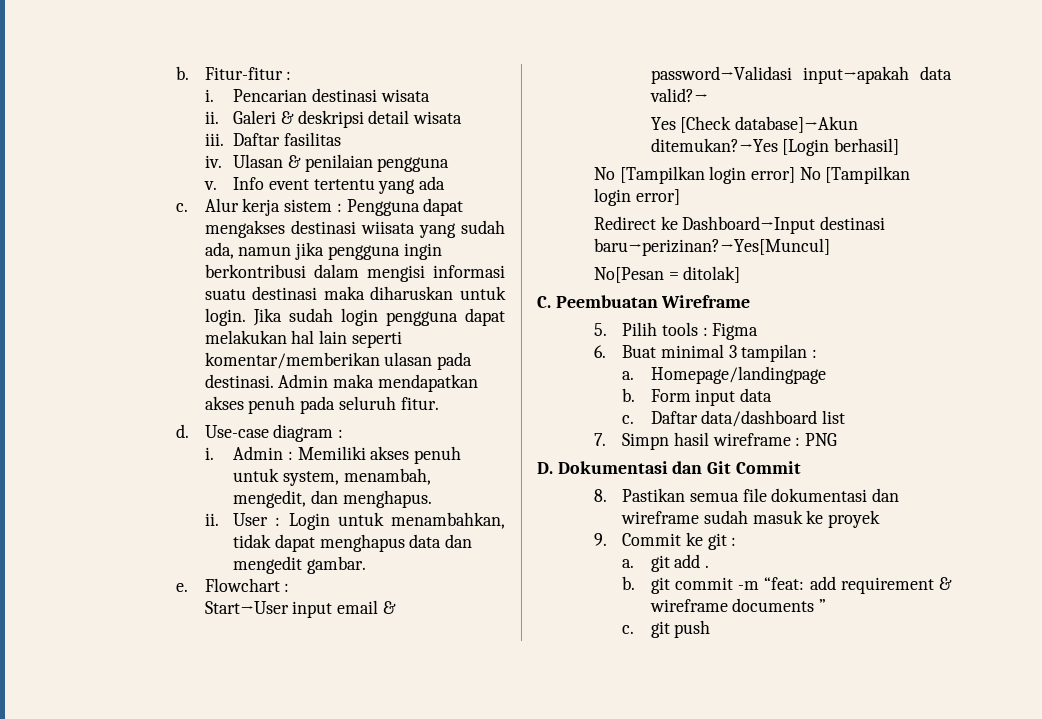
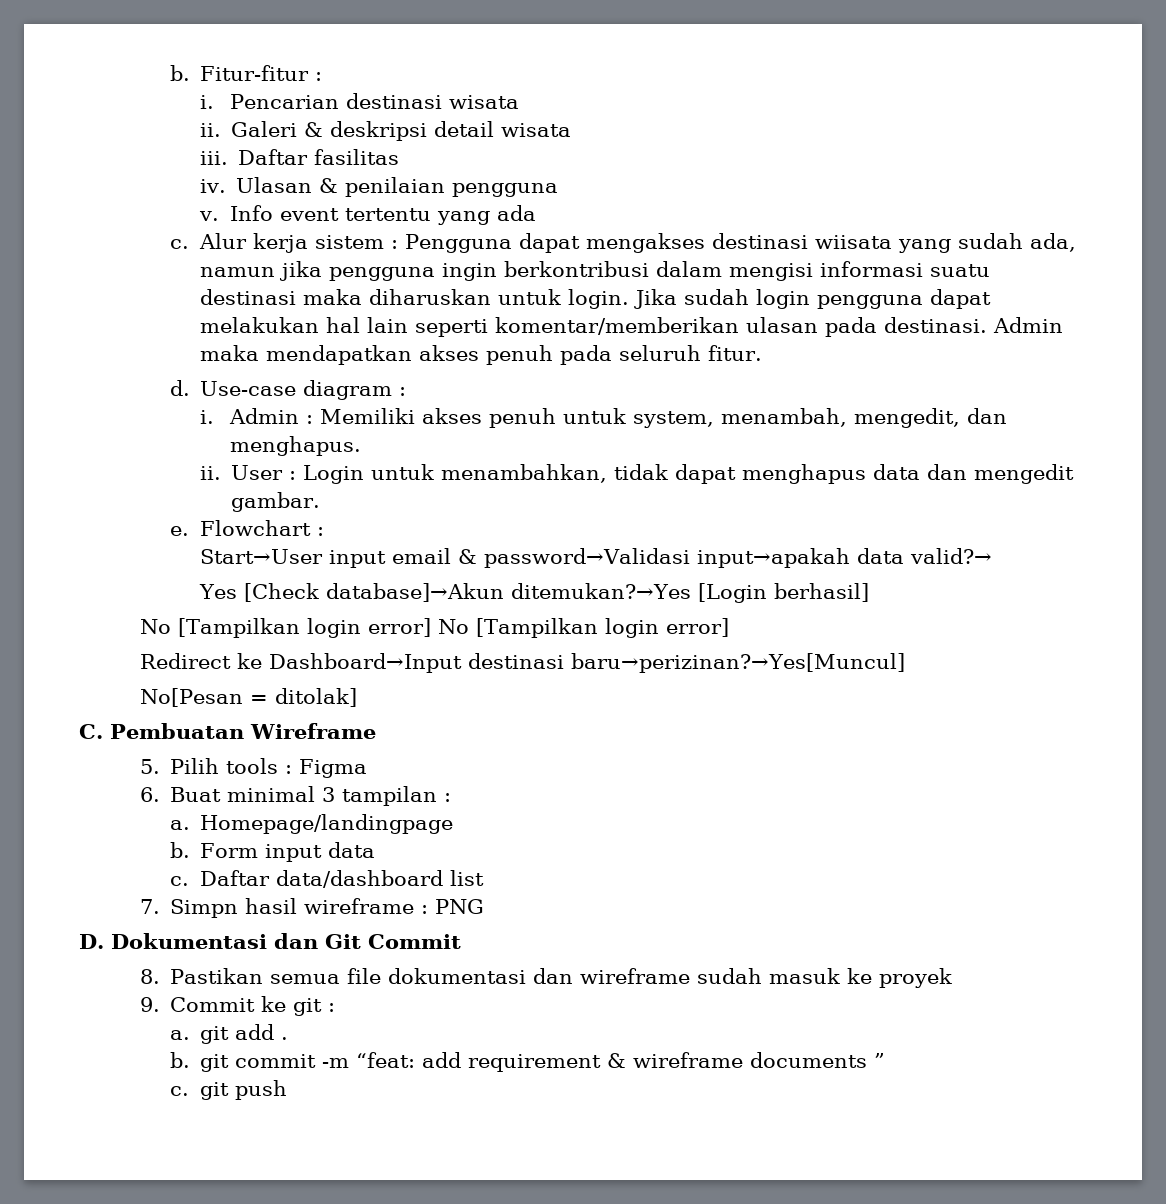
[555,295,658,308] Peembuatan -> [110,723,244,739] Pembuatan

